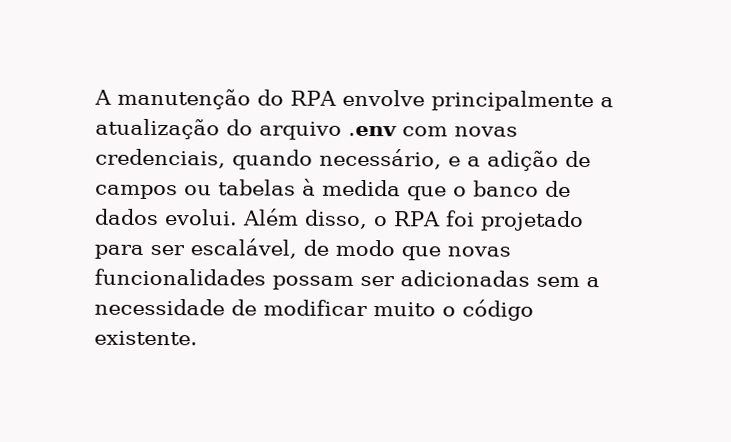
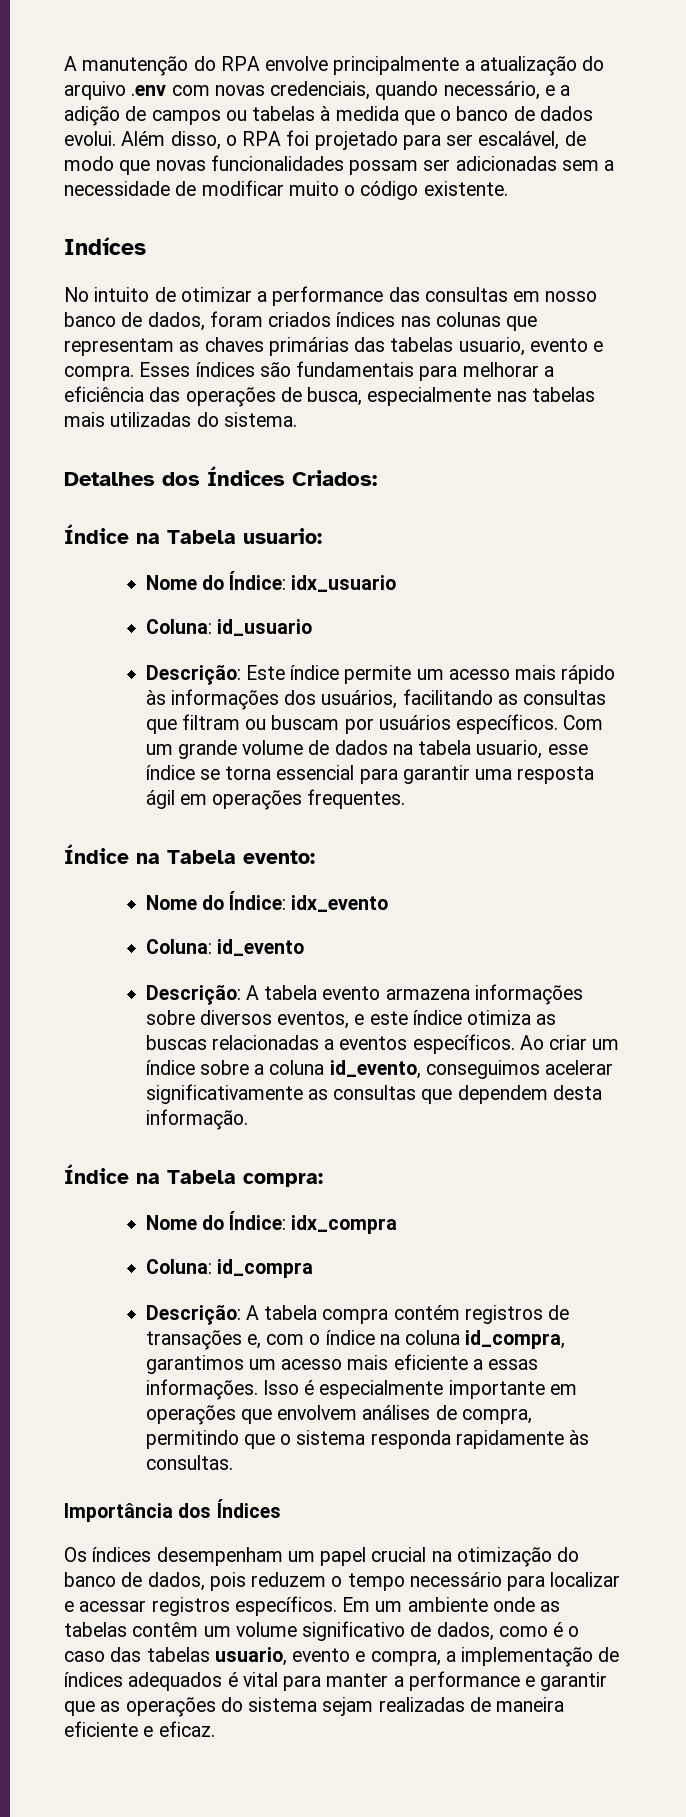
(198, 338) none -> [64,237,146,255] [64,286,598,306] [64,311,538,331] [64,337,604,356] [64,361,554,381] [64,386,595,407] [64,412,297,427] [64,466,377,486] [64,524,322,544] [145,571,397,592] [145,619,312,636] [145,665,616,685] [145,689,607,710] [145,714,604,734] [145,740,588,759] [145,765,595,784] [145,789,406,810] [64,844,315,864] [145,891,389,912] [145,939,304,956] [145,984,583,1005] [145,1010,557,1029] [145,1034,620,1054] [145,1060,614,1079] [145,1084,602,1104] [145,1109,248,1130] [64,1164,323,1187] [145,1211,398,1234] [145,1259,313,1278] [145,1305,570,1325] [145,1330,566,1350] [145,1354,539,1374] [145,1379,577,1400] [145,1405,532,1425] [145,1430,590,1449] [145,1455,233,1470] [64,1499,281,1522] [64,1547,580,1567] [64,1572,621,1591] [64,1596,561,1616] [64,1621,580,1641] [64,1647,620,1667] [64,1671,608,1691] [64,1697,565,1717] [64,1721,215,1737] // Indíces // No intuito de otimizar a performance das consultas em nosso banco de dados, foram criados índices nas colunas que representam as chaves primárias das tabelas usuario, evento e compra. Esses índices são fundamentais para melhorar a eficiência das operações de busca, especialmente nas tabelas mais utilizadas do sistema. // Detalhes dos Índices Criados: // Índice na Tabela usuario: // Nome do Índice: idx_usuario // Coluna: id_usuario // Descrição: Este índice permite um acesso mais rápido às informações dos usuários, facilitando as consultas que filtram ou buscam por usuários específicos. Com um grande volume de dados na tabela usuario, esse índice se torna essencial para garantir uma resposta ágil em operações frequentes. // Índice na Tabela evento: // Nome do Índice: idx_evento // Coluna: id_evento // Descrição: A tabela evento armazena informações sobre diversos eventos, e este índice otimiza as buscas relacionadas a eventos específicos. Ao criar um índice sobre a coluna id_evento, conseguimos acelerar significativamente as consultas que dependem desta informação. // Índice na Tabela compra: // Nome do Índice: idx_compra // Coluna: id_compra // Descrição: A tabela compra contém registros de transações e, com o índice na coluna id_compra, garantimos um acesso mais eficiente a essas informações. Isso é especialmente importante em operações que envolvem análises de compra, permitindo que o sistema responda rapidamente às consultas. // Importância dos Índices // Os índices desempenham um papel crucial na otimização do banco de dados, pois reduzem o tempo necessário para localizar e acessar registros específicos. Em um ambiente onde as tabelas contêm um volume significativo de dados, como é o caso das tabelas usuario, evento e compra, a implementação de índices adequados é vital para manter a performance e garantir que as operações do sistema sejam realizadas de maneira eficiente e eficaz.

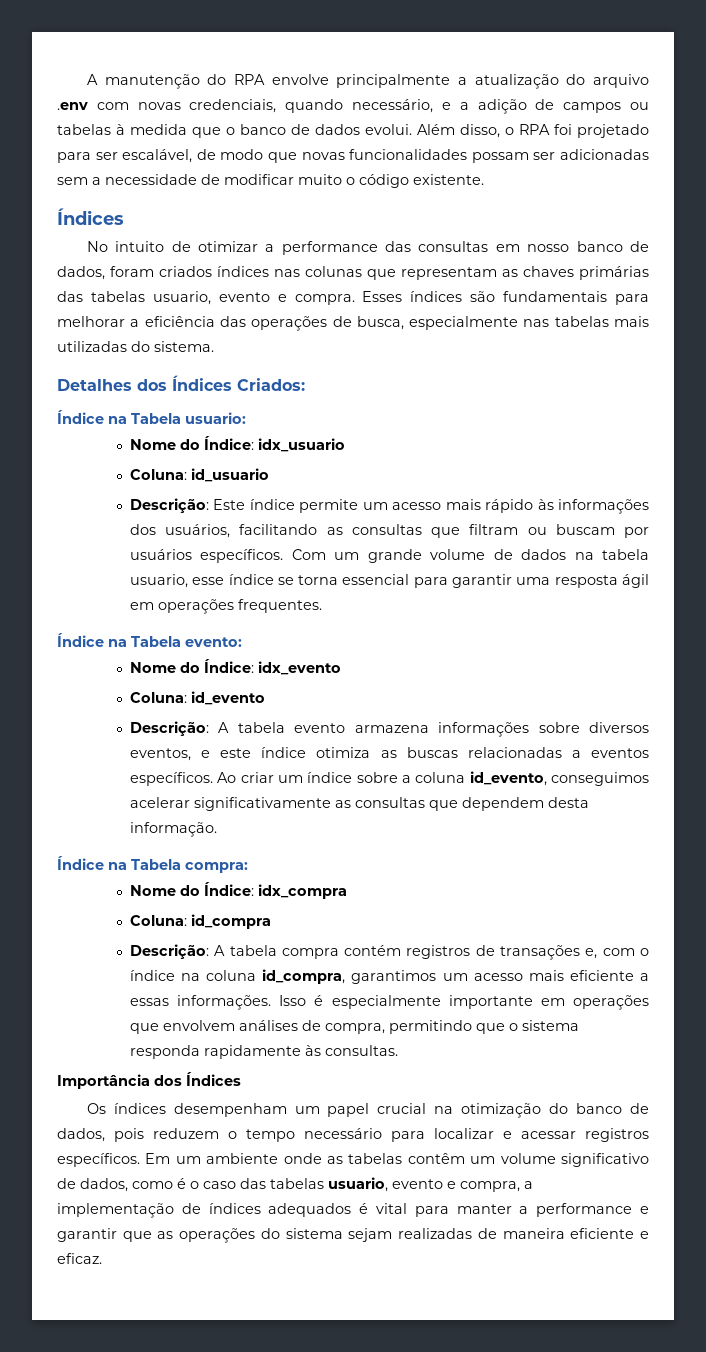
[64,237,146,255] Indíces -> [57,208,124,225] Índices

